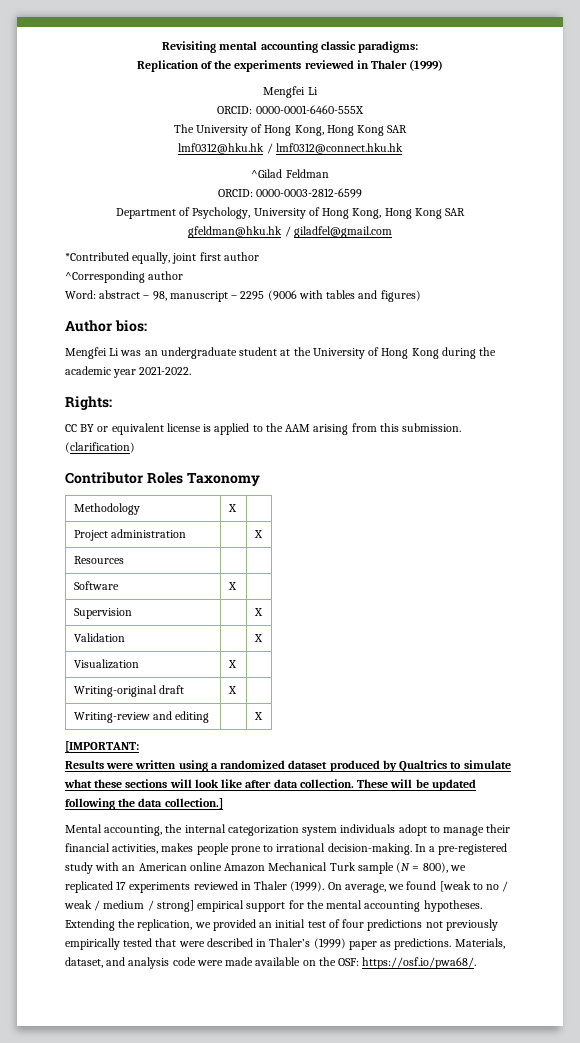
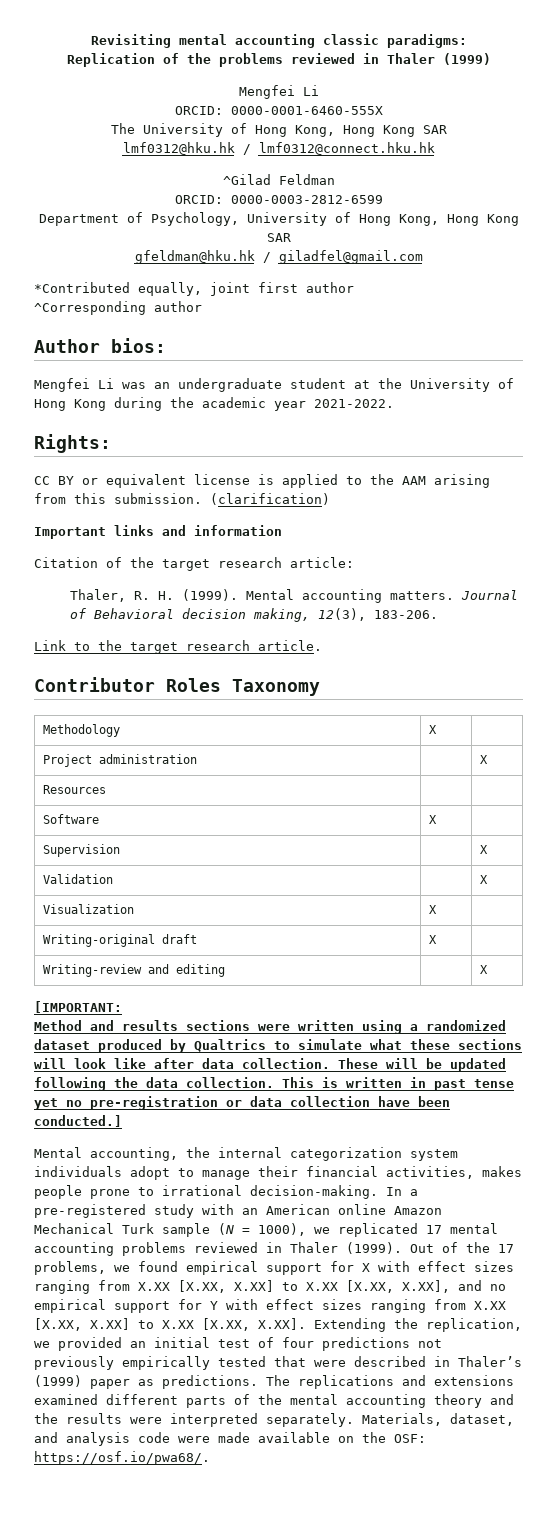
[234,60,302,72] experiments -> [218,53,283,67] problems
[65,290,421,302] // Word: abstract – 98, manuscript – 2295 (9006 with tables and figures) -> (202, 306) none
(135, 447) none -> [34,525,282,539] [34,557,354,571] [70,589,519,603] [70,608,439,622] [34,640,322,654] // Important links and information // Citation of the target research article: // Thaler, R. H. (1999). Mental accounting matters. Journal of Behavioral decision making, 12(3), 183-206. // Link to the target research article.
[65,760,104,769] Results -> [34,1020,250,1031] Method and results sections
[164,798,223,809] collection.] -> [186,1077,514,1091] [34,1096,450,1110] [34,1115,122,1127] collection. This is written in past tense yet no pre-registration or data collection have been conducted.]
[422,862,448,873] 800), -> [258,1223,306,1236] 1000),
[129,882,191,893] experiments -> [450,1223,498,1234] [34,1242,186,1256] mental accounting problems
[327,881,509,893] [64,900,482,912] On average, we found [weak to no / weak / medium / strong] empirical support for the mental accounting hypotheses. -> [410,1242,514,1253] [34,1261,514,1275] [34,1280,506,1294] [34,1299,506,1313] [34,1318,306,1331] Out of the 17 problems, we found empirical support for X with effect sizes ranging from X.XX [X.XX, X.XX] to X.XX [X.XX, X.XX], and no empirical support for Y with effect sizes ranging from X.XX [X.XX, X.XX] to X.XX [X.XX, X.XX].
(452, 944) none -> [266,1375,514,1389] [34,1394,514,1408] [34,1413,354,1427] The replications and extensions examined different parts of the mental accounting theory and the results were interpreted separately.

